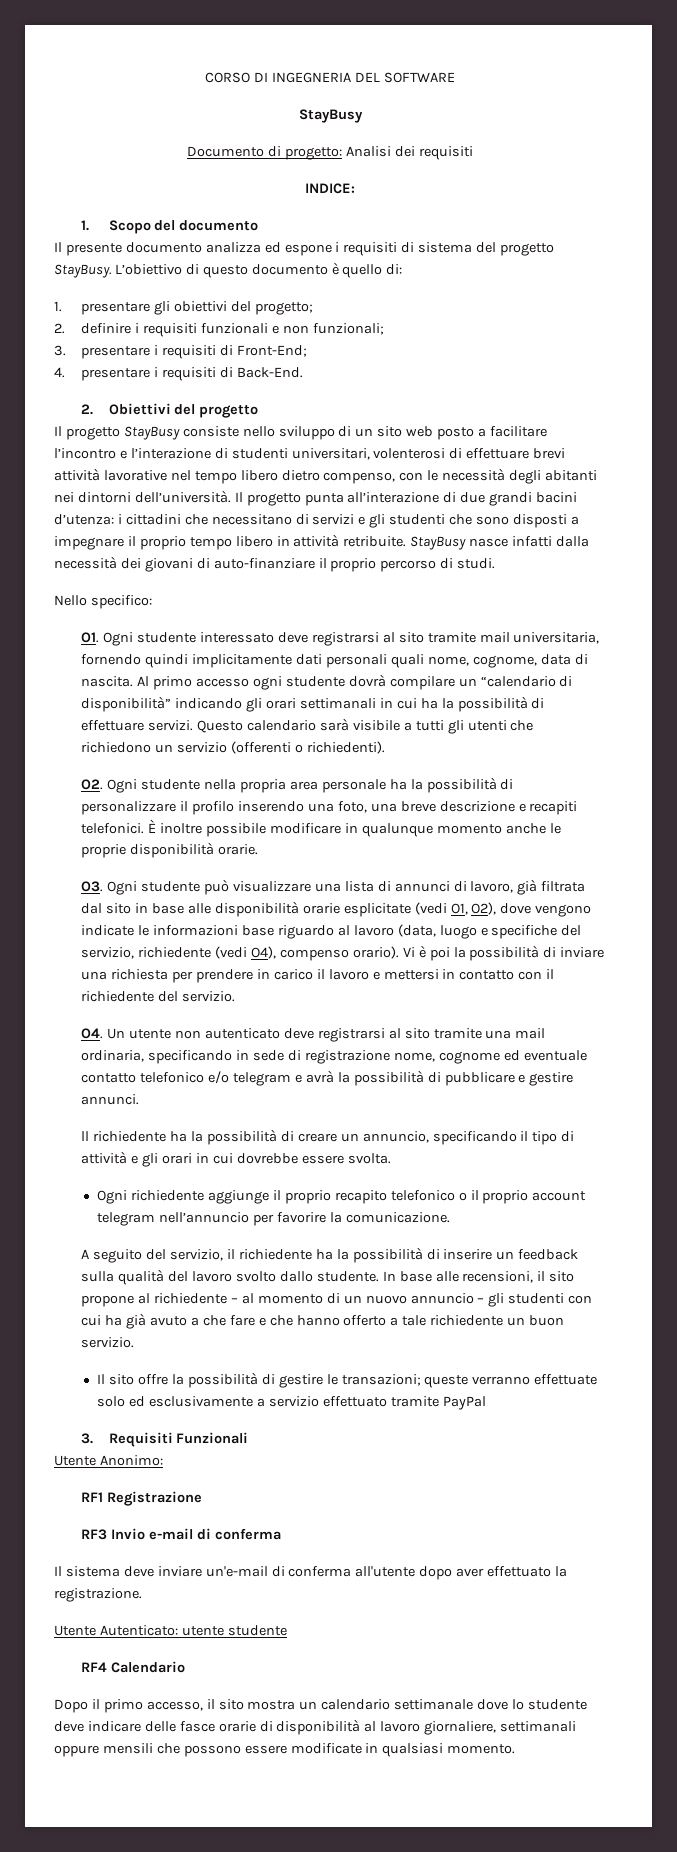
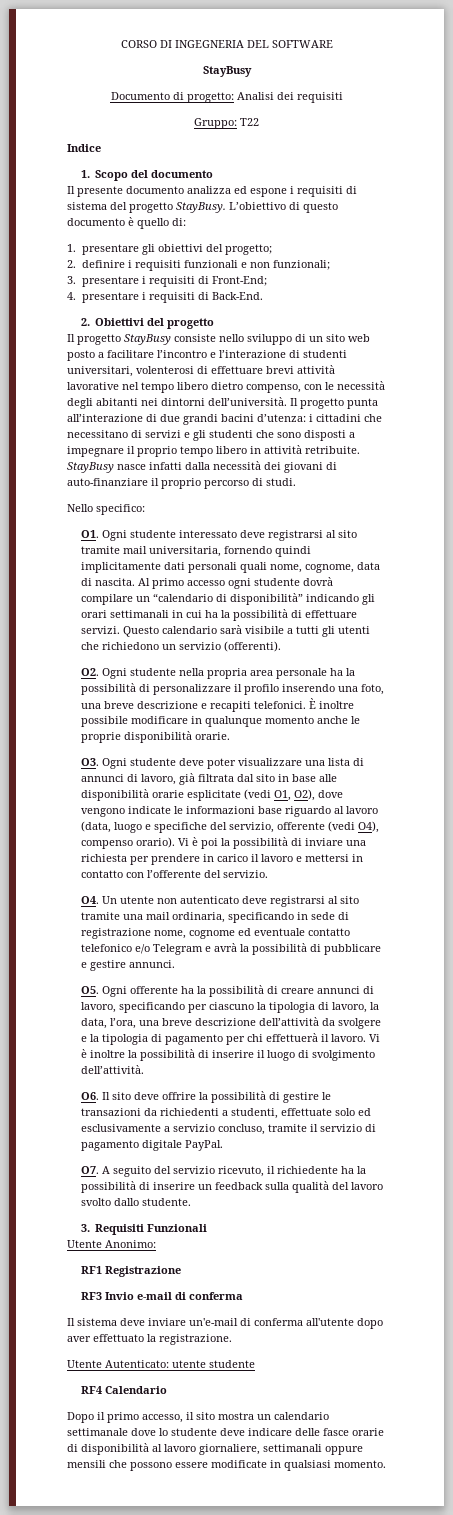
[305,183,355,194] INDICE: -> [194,118,259,129] [67,144,101,152] Gruppo: T22 // Indice
[231,741,385,754] (offerenti o richiedenti). -> [223,641,281,652] (offerenti).
[204,879,230,895] può -> [178,758,236,769] deve poter
[138,947,212,958] richiedente -> [276,822,325,830] offerente
[546,969,555,979] [81,991,155,1002] il richiedente -> [146,870,201,878] l’offerente
[233,1072,292,1086] telegram -> [152,944,203,955] Telegram
[81,1131,167,1142] ll richiedente -> [80,986,178,997] O5. Ogni offerente
[340,1131,575,1145] [81,1151,391,1167] [97,1190,587,1204] [97,1212,450,1226] un annuncio, specificando il tipo di attività e gli orari in cui dovrebbe essere svolta. // Ogni richiedente aggiunge il proprio recapito telefonico o il proprio account telegram nell’annuncio per favorire la comunicazione. // -> [316,986,374,994] [80,1002,379,1013] [80,1017,381,1029] [80,1033,380,1045] [80,1049,375,1061] [80,1065,144,1074] [80,1091,331,1103] [80,1108,371,1119] [80,1124,376,1135] [80,1140,223,1151] [80,1166,99,1174] annunci di lavoro, specificando per ciascuno la tipologia di lavoro, la data, l’ora, una breve descrizione dell’attività da svolgere e la tipologia di pagamento per chi effettuerà il lavoro. Vi è inoltre la possibilità di inserire il luogo di svolgimento dell’attività. // O6. Il sito deve offrire la possibilità di gestire le transazioni da richiedenti a studenti, effettuate solo ed esclusivamente a servizio concluso, tramite il servizio di pagamento digitale PayPal. // O7.
[170,1249,224,1261] servizio, -> [172,1166,264,1177] servizio ricevuto,
[382,1271,575,1283] [81,1293,593,1307] [81,1313,565,1329] [81,1337,135,1348] [97,1372,598,1388] [97,1396,486,1410] In base alle recensioni, il sito propone al richiedente – al momento di un nuovo annuncio – gli studenti con cui ha già avuto a che fare e che hanno offerto a tale richiedente un buon servizio. // Il sito offre la possibilità di gestire le transazioni; queste verranno effettuate solo ed esclusivamente a servizio effettuato tramite PayPal -> (191, 1202) none

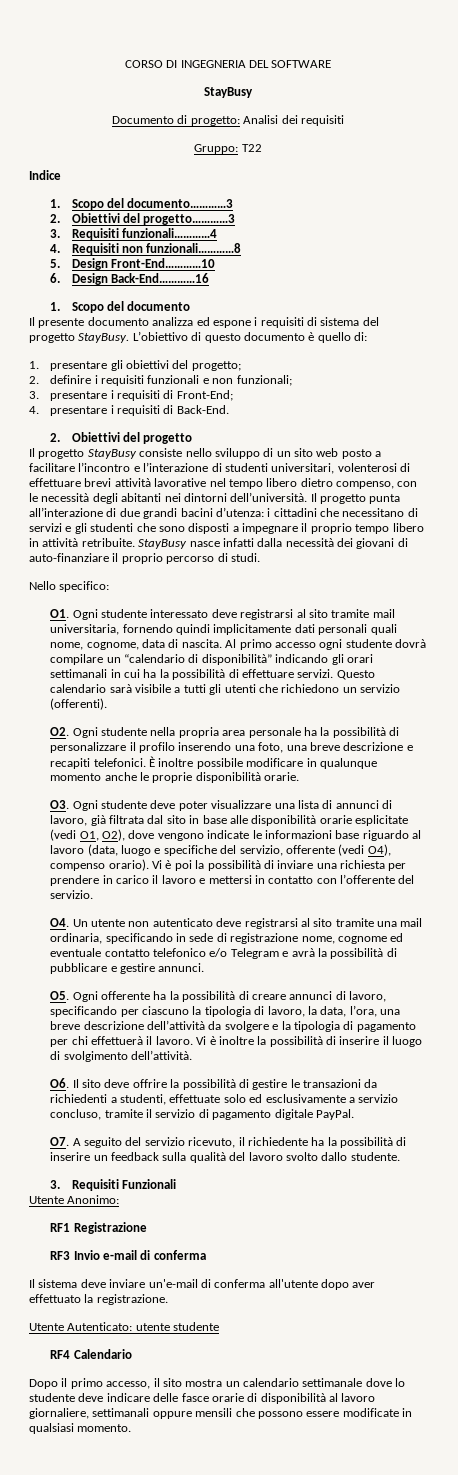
(101, 148) none -> [50,198,234,210] [50,213,236,225] [50,228,218,240] [50,243,242,255] [50,258,216,270] [50,273,210,285] // 1. Scopo del documento…………3 // 2. Obiettivi del progetto…………3 // 3. Requisiti funzionali…………4 // 4. Requisiti non funzionali…………8 // 5. Design Front-End…………10 // 6. Design Back-End…………16

